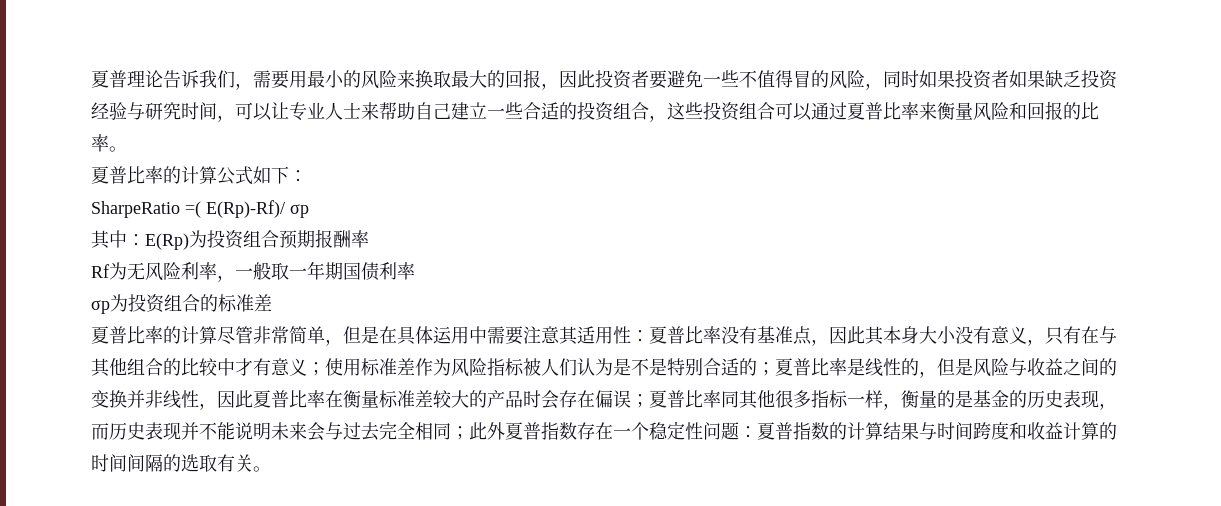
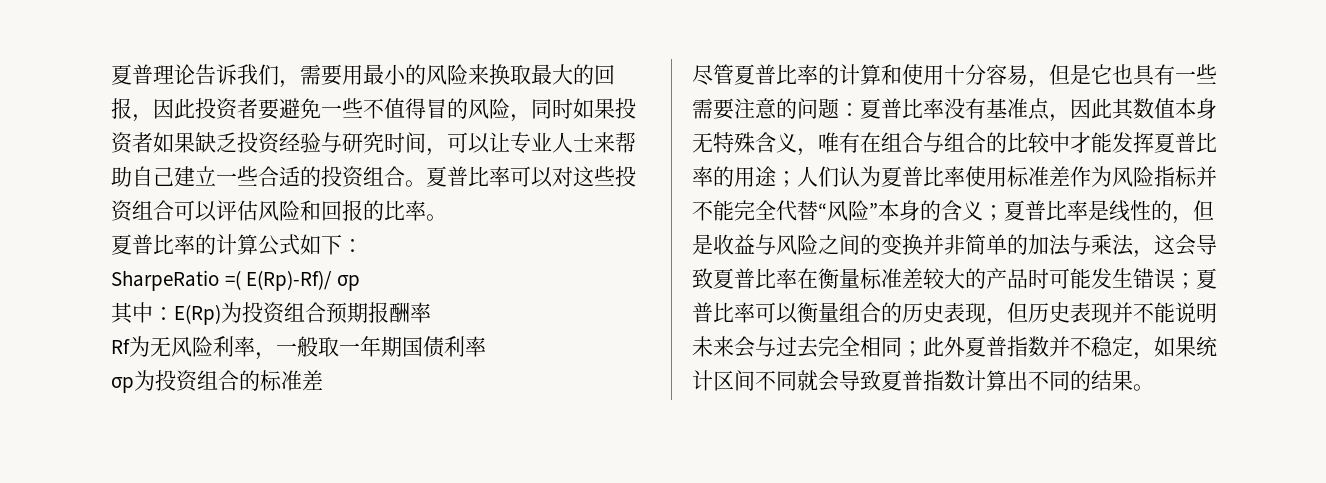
[649,102,973,122] ，这些投资组合可以通过夏普比率来衡量 -> [405,166,636,188] [111,200,258,222] 。夏普比率可以对这些投资组合可以评估
[91,326,631,346] 夏普比率的计算尽管非常简单，但是在具体运用中需要注意其适用性 -> [692,64,1217,88] [692,98,839,120] 尽管夏普比率的计算和使用十分容易，但是它也具有一些需要注意的问题
[883,326,1117,346] [91,358,325,377] 本身大小没有意义，只有在与其他组合的比较中才有意义； -> [1133,98,1217,119] [692,132,1217,156] [692,166,965,187] 数值本身无特殊含义，唯有在组合与组合的比较中才能发挥夏普比率的用途；人们认为夏普比率
[523,358,757,376] 被人们认为是不是特别合适的 -> [1196,166,1217,187] [692,200,983,221] 并不能完全代替“风险”本身的含义
[973,358,1063,377] 风险与收益 -> [713,234,818,255] 收益与风险
[163,390,253,410] 线性，因此 -> [965,234,1217,258] [692,268,713,289] 简单的加法与乘法，这会导致
[541,390,613,409] 会存在偏 -> [1049,268,1154,289] 可能发生错
[721,390,1009,410] 同其他很多指标一样，衡量的是基金 -> [755,302,881,324] 可以衡量组合
[91,423,109,440] 而 -> [1007,302,1028,323] 但
[577,421,1117,440] [91,454,253,472] 存在一个稳定性问题：夏普指数的计算结果与时间跨度和收益计算的时间间隔的选取有关 -> [1049,336,1217,360] [692,370,1133,392] 并不稳定，如果统计区间不同就会导致夏普指数计算出不同的结果

